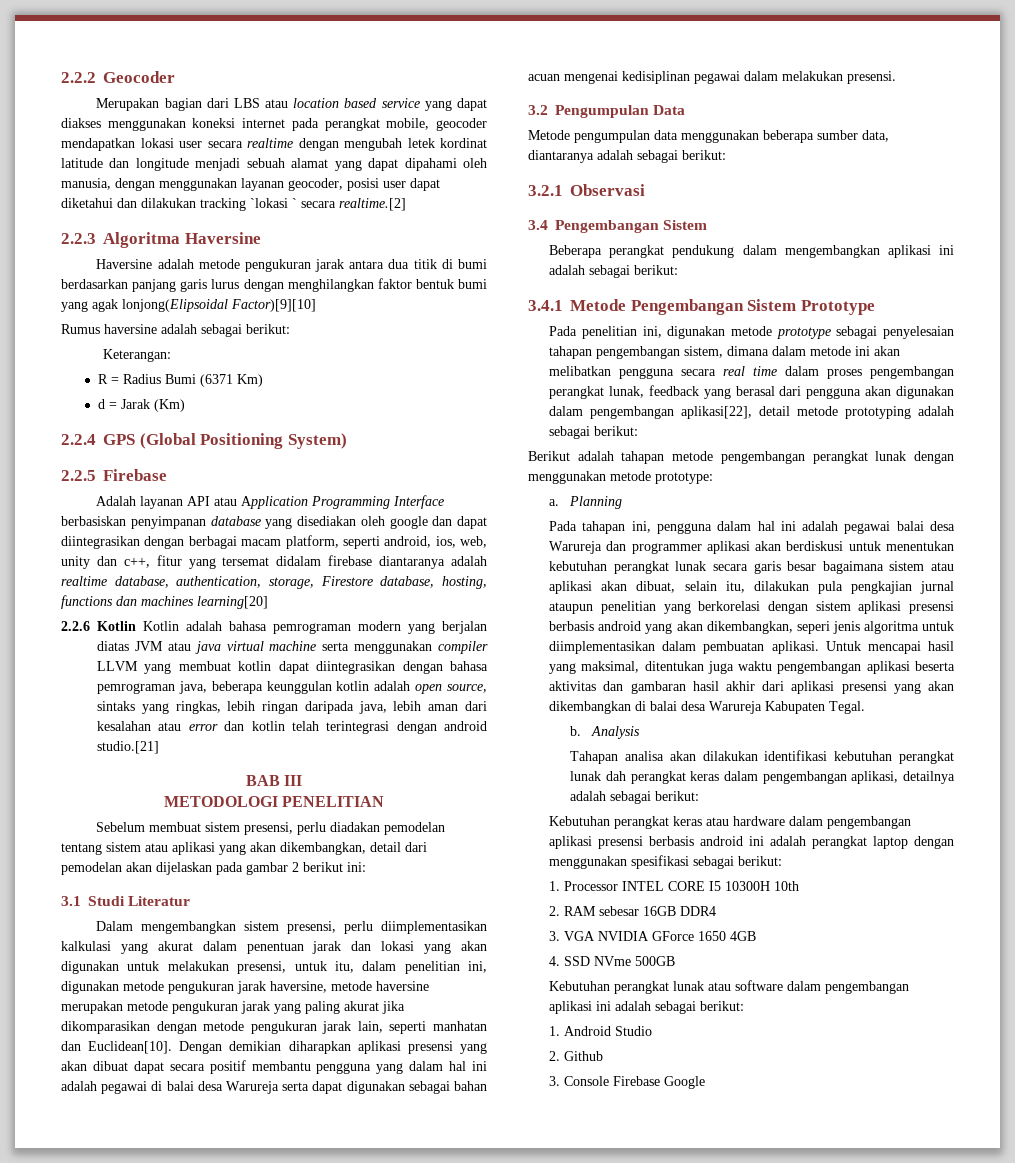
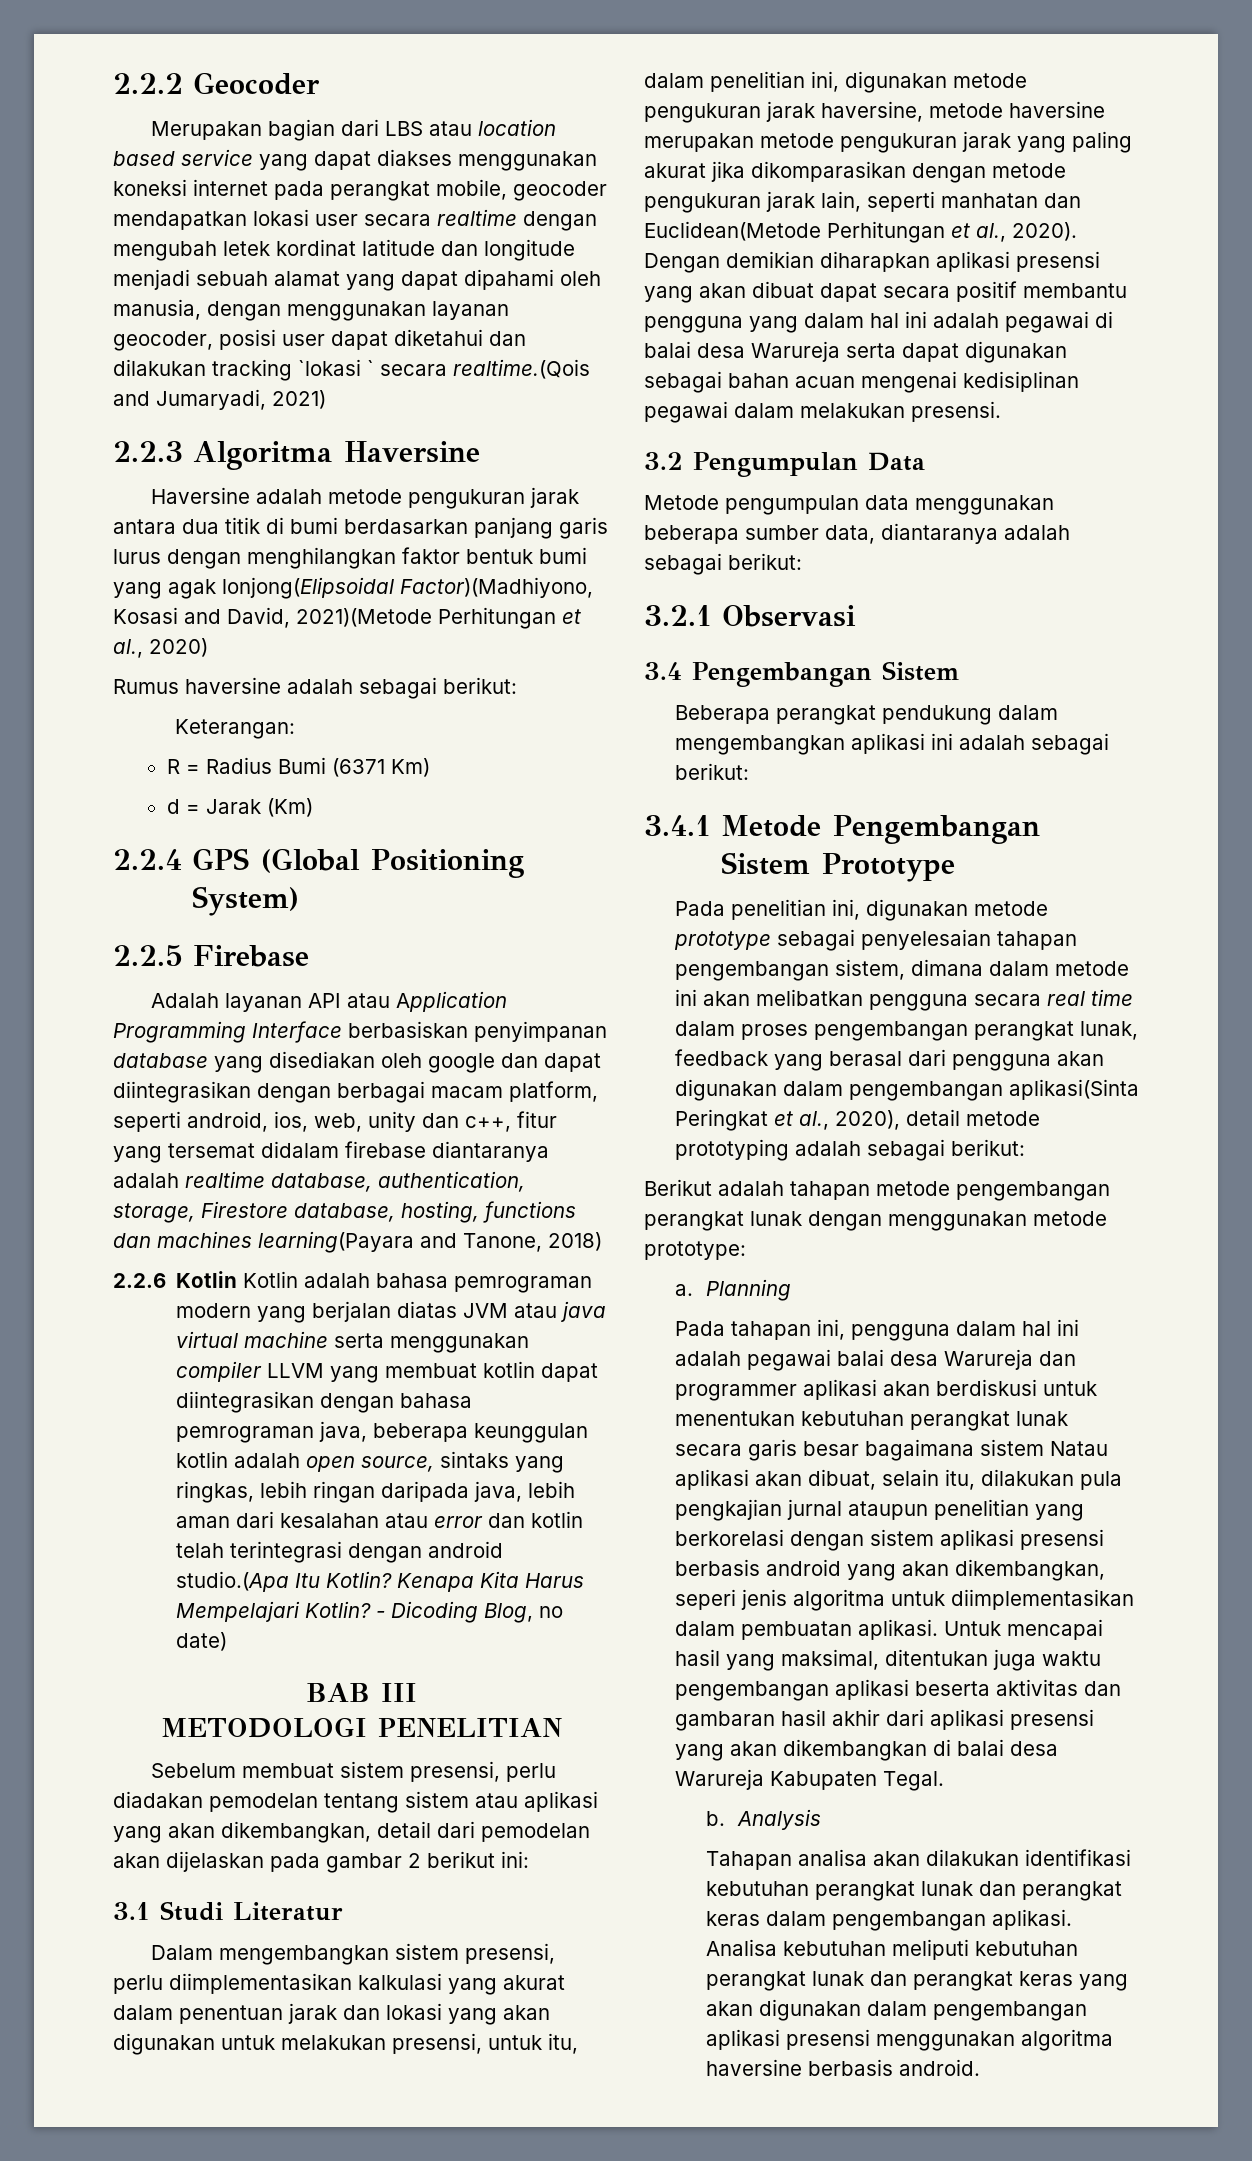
[339,198,406,211] realtime.[2] -> [453,359,590,379] [113,389,326,410] realtime.(Qois and Jumaryadi, 2021)
[231,299,316,312] Factor)[9][10] -> [400,577,593,598] [113,607,581,629] [113,638,208,658] Factor)(Madhiyono, Kosasi and David, 2021)(Metode Perhitungan et al., 2020)
[197,596,268,609] learning[20] -> [258,1231,602,1253] learning(Payara and Tanone, 2018)
[97,741,159,754] studio.[21] -> [176,1571,585,1592] [176,1601,564,1623] [176,1632,228,1651] studio.(Apa Itu Kotlin? Kenapa Kita Harus Mempelajari Kotlin? - Dicoding Blog, no date)
[88,1041,173,1054] Euclidean[10]. -> [644,221,1077,243] Euclidean(Metode Perhitungan et al., 2020).
[681,406,753,419] aplikasi[22], -> [1009,1079,1140,1100] [675,1109,901,1131] aplikasi(Sinta Peringkat et al., 2020),
[931,562,954,571] atau -> [1050,1441,1109,1456] Natau
[606,771,627,781] dah -> [979,1881,1017,1896] dan
[851,771,955,784] [570,791,700,804] [549,816,912,829] [549,836,954,849] [549,855,783,869] [549,881,800,891] [549,906,717,916] [549,931,757,941] [549,956,676,966] [549,980,910,994] [549,1001,745,1014] [549,1026,653,1036] [549,1051,604,1061] [549,1076,706,1089] aplikasi, detailnya adalah sebagai berikut: // Kebutuhan perangkat keras atau hardware dalam pengembangan aplikasi presensi berbasis android ini adalah perangkat laptop dengan menggunakan spesifikasi sebagai berikut: // 1. Processor INTEL CORE I5 10300H 10th // 2. RAM sebesar 16GB DDR4 // 3. VGA NVIDIA GForce 1650 4GB // 4. SSD NVme 500GB // Kebutuhan perangkat lunak atau software dalam pengembangan aplikasi ini adalah sebagai berikut: // 1. Android Studio // 2. Github // 3. Console Firebase Google -> [992,1909,1073,1930] [706,1939,1079,1960] [706,1971,1129,1991] [706,1999,1088,2021] [706,2029,1114,2051] [706,2059,981,2076] aplikasi. Analisa kebutuhan meliputi kebutuhan perangkat lunak dan perangkat keras yang akan digunakan dalam pengembangan aplikasi presensi menggunakan algoritma haversine berbasis android.

